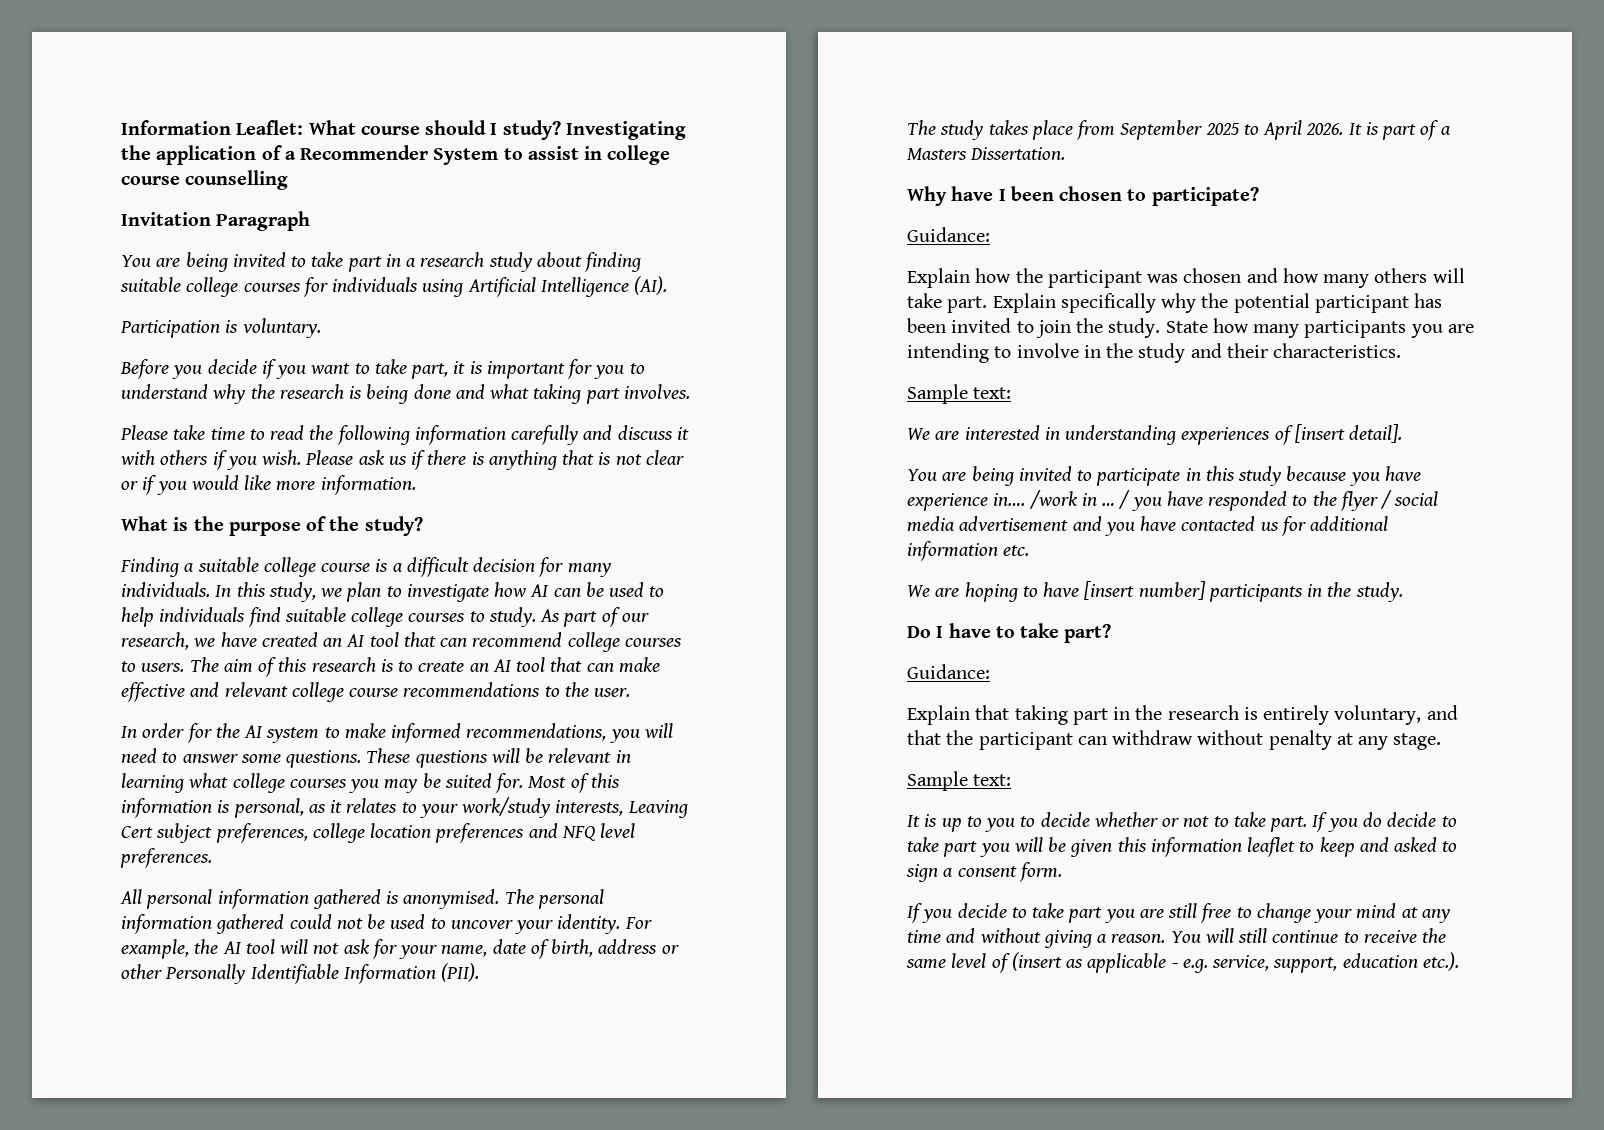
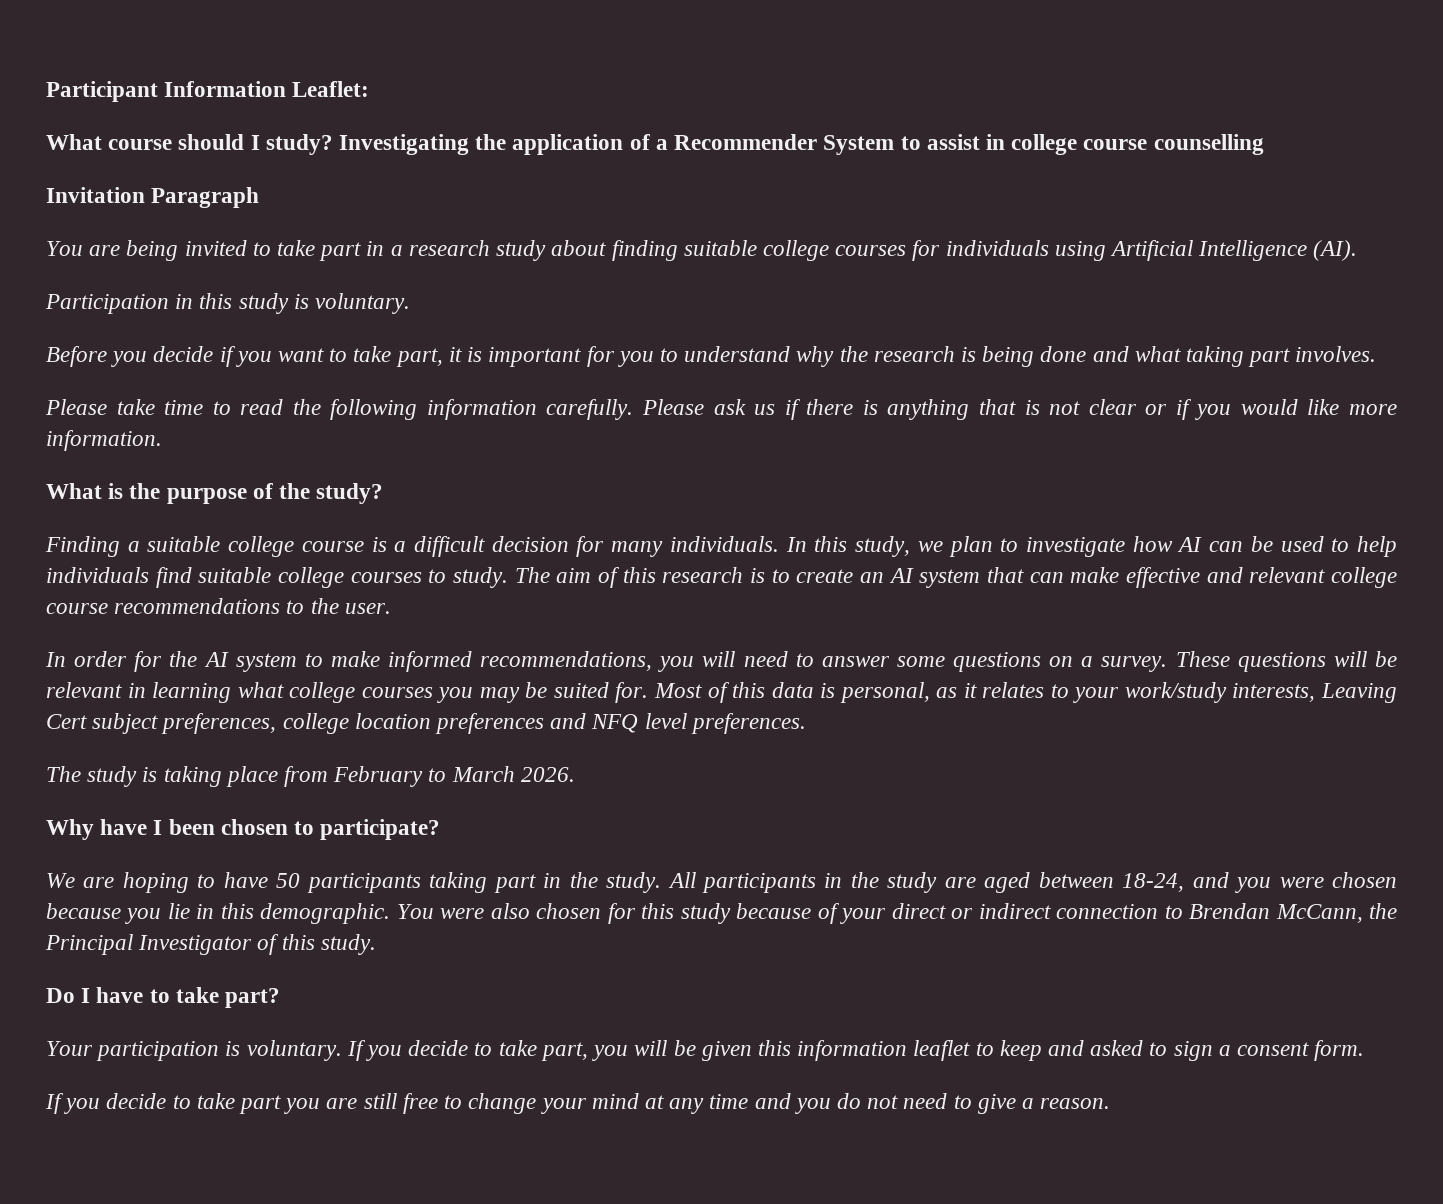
(121, 127) none -> [46,81,158,102] Participant
(304, 127) none -> (370, 89) //
(220, 329) none -> [175,293,289,314] in this study
[511,425,689,445] [120,450,302,470] carefully and discuss it with others if you wish. -> [546,399,634,420] carefully.
[540,607,649,627] [121,632,682,652] [121,661,185,672] As part of our research, we have created an AI tool that can recommend college courses to users. -> (509, 577) none
[516,657,546,672] tool -> [919,569,981,588] system
[286,750,362,768] questions. -> [953,652,1168,672] questions on a survey.
[121,798,212,818] information -> [771,682,814,698] data
[120,889,604,909] [121,914,652,934] [121,939,679,959] [121,963,480,984] [907,120,1451,140] [907,147,1066,160] All personal information gathered is anonymised. The personal information gathered could not be used to uncover your identity. For example, the AI tool will not ask for your name, date of birth, address or other Personally Identifiable Information (PII). // The study takes place from September 2025 to April 2026. It is part of a Masters Dissertation. -> [46,766,575,787] The study is taking place from February to March 2026.
[907,227,990,242] [907,268,1465,288] [907,293,1443,313] [907,318,1474,338] [907,343,1402,363] [907,384,1012,404] [907,424,1403,445] [907,466,1421,486] [907,490,1439,511] [907,516,1389,536] [907,541,1030,561] // Guidance: // Explain how the participant was chosen and how many others will take part. Explain specifically why the potential participant has been invited to join the study. State how many participants you are intending to involve in the study and their characteristics. // Sample text: // We are interested in understanding experiences of [insert detail]. // You are being invited to participate in this study because you have experience in…. /work in … / you have responded to the flyer / social media advertisement and you have contacted us for additional information etc. -> (441, 829) none
[1084,581,1352,602] [insert number] participants in the -> [276,872,1397,893] [46,903,1398,924] [45,934,315,955] 50 participants taking part in the study. All participants in the study are aged between 18-24, and you were chosen because you lie in this demographic. You were also chosen for this study because of your direct or indirect connection to Brendan McCann, the Principal Investigator of this
[907,664,990,679] [907,705,1458,725] [907,730,1442,750] [907,771,1012,791] [907,812,1457,832] [907,837,978,857] Guidance: // Explain that taking part in the research is entirely voluntary, and that the participant can withdraw without penalty at any stage. // Sample text: // It is up to you to decide whether or not to take part. If you do decide to take part -> [46,1040,588,1061] Your participation is voluntary. If you decide to take part,
[979,928,1447,948] [906,952,1459,973] without giving a reason. You will still continue to receive the same level of (insert as applicable - e.g. service, support, education etc.). -> [794,1093,1111,1114] you do not need to give a reason.

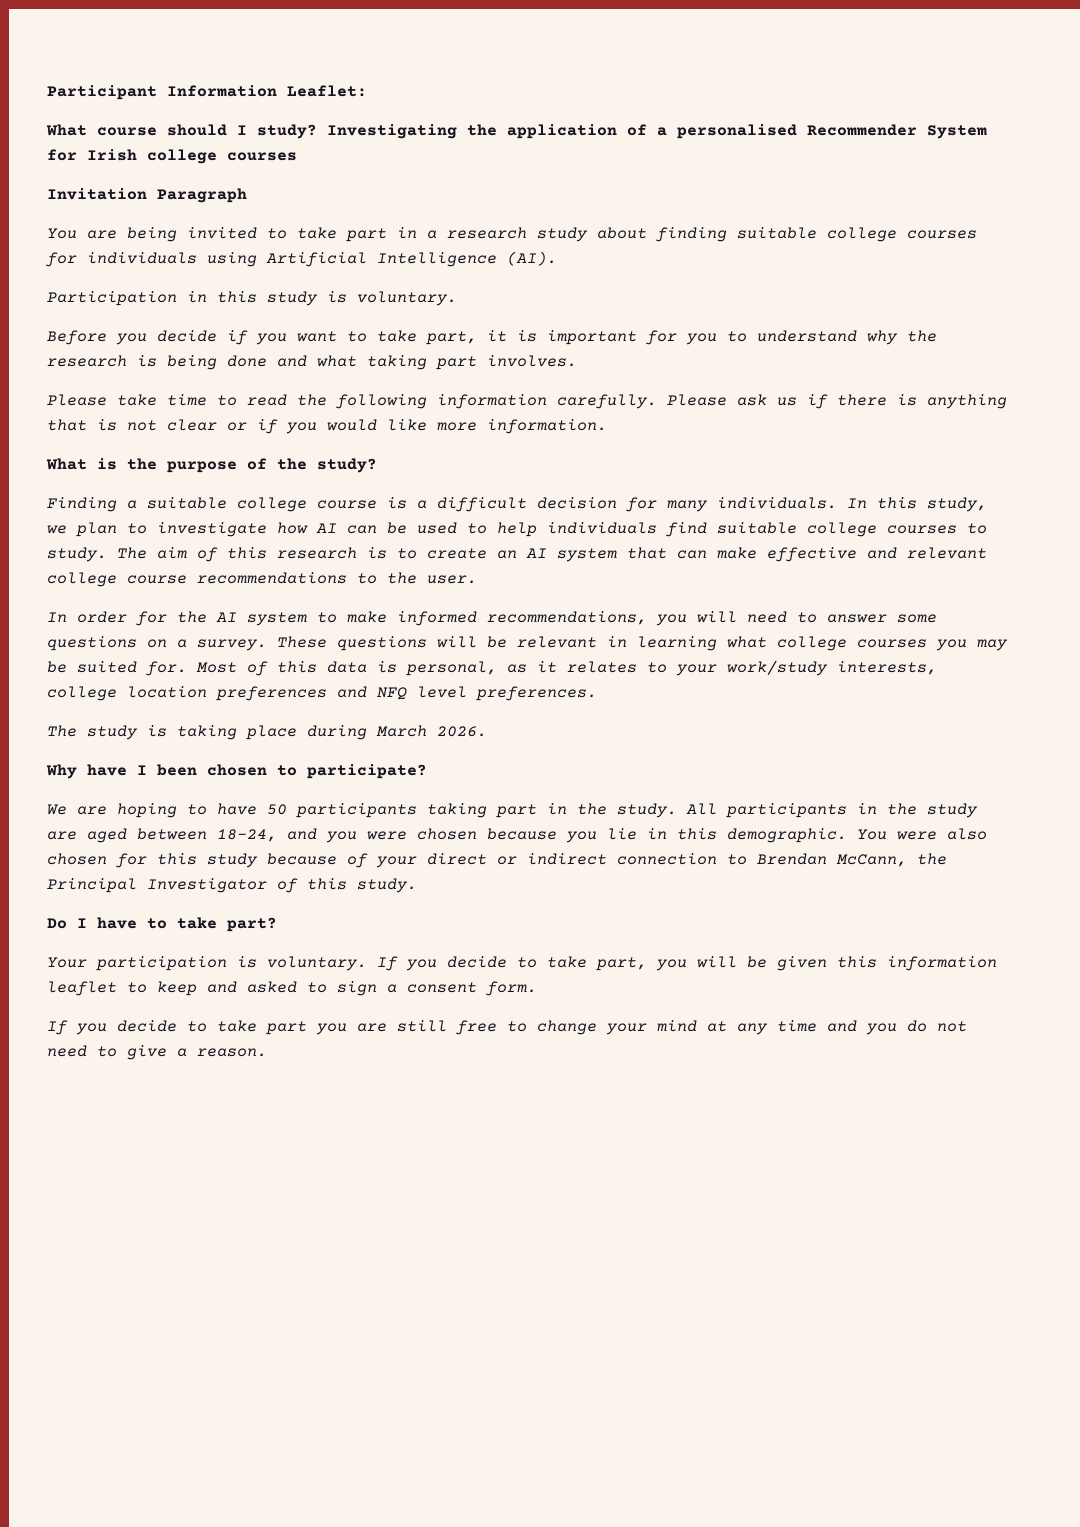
(668, 144) none -> [677,124,797,139] personalised
[900,134,1264,155] to assist in college course counselling -> [47,149,297,164] for Irish college courses
[1320,683,1397,703] [46,713,277,734] Leaving Cert subject preferences, -> (937, 668) none
[284,766,447,787] from February to -> [307,725,367,740] during

